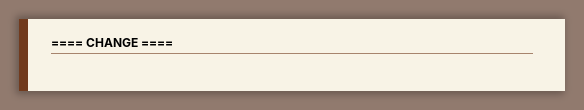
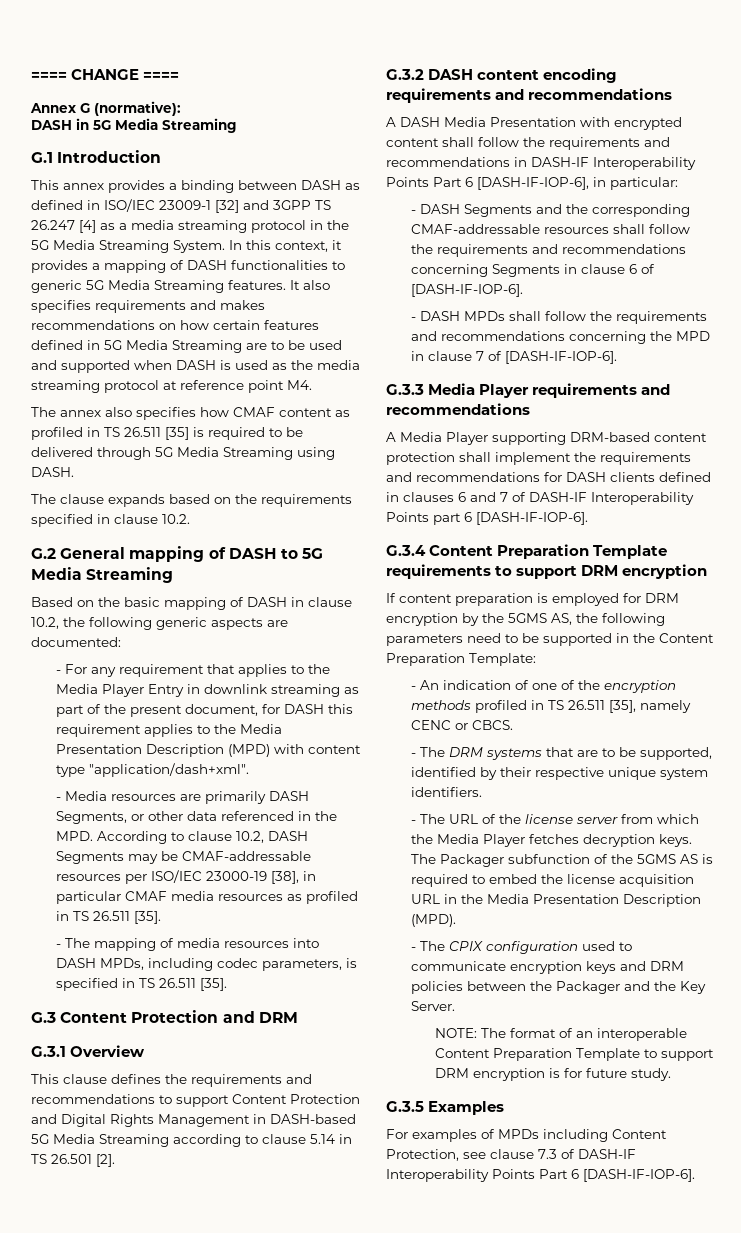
(174, 44) none -> [30,101,181,116] [31,118,236,133] [31,150,162,163] [31,180,360,193] [31,199,331,213] [31,220,349,233] [31,240,342,253] [31,260,345,273] [31,280,330,293] [31,300,265,313] [31,320,319,330] [31,340,342,353] [31,360,360,373] [31,380,312,393] [31,407,350,420] [31,427,303,440] [31,447,335,460] [31,467,74,477] [31,494,352,507] [31,514,190,527] [31,546,324,562] [31,567,174,583] [31,597,352,610] [31,617,288,630] [31,637,121,647] [55,664,330,677] [55,684,359,697] [55,704,353,717] [55,724,282,737] [55,744,361,757] [55,763,249,777] [55,791,309,804] [55,811,337,824] [55,831,308,844] [55,851,311,864] [55,870,316,884] [55,891,358,904] [55,911,161,924] [55,938,319,951] [55,958,357,971] [55,978,227,991] [31,1010,298,1023] [31,1045,146,1057] [31,1074,312,1087] [31,1094,360,1107] [31,1114,356,1127] [31,1134,352,1147] [31,1154,115,1167] [386,68,618,83] [386,88,673,103] [386,117,682,130] [386,137,670,150] [386,157,696,170] [386,177,678,190] [410,204,690,217] [410,224,690,234] [410,244,686,257] [410,264,655,277] [410,284,523,297] [410,311,707,324] [410,331,710,344] [410,351,617,364] [386,383,671,398] [386,403,530,415] [386,432,707,445] [386,452,691,465] [386,472,711,482] [386,492,694,505] [386,512,588,525] [386,544,668,559] [386,564,708,579] [386,593,679,606] [386,613,665,626] [386,633,714,646] [386,653,536,666] [410,680,676,693] [410,700,691,713] [410,720,513,730] [410,747,712,760] [410,767,708,780] [410,787,482,797] [410,814,699,824] [410,834,692,847] [410,854,713,867] [410,874,694,887] [410,894,701,907] [410,914,456,927] [410,941,632,954] [410,961,684,974] [410,981,706,994] [410,1001,455,1011] [435,1028,688,1041] [435,1048,715,1061] [435,1068,672,1081] [386,1101,505,1115] [386,1129,667,1142] [386,1149,636,1161] [386,1169,695,1182] // Annex G (normative): // DASH in 5G Media Streaming // G.1 Introduction // This annex provides a binding between DASH as defined in ISO/IEC 23009-1 [32] and 3GPP TS 26.247 [4] as a media streaming protocol in the 5G Media Streaming System. In this context, it provides a mapping of DASH functionalities to generic 5G Media Streaming features. It also specifies requirements and makes recommendations on how certain features defined in 5G Media Streaming are to be used and supported when DASH is used as the media streaming protocol at reference point M4. // The annex also specifies how CMAF content as profiled in TS 26.511 [35] is required to be delivered through 5G Media Streaming using DASH. // The clause expands based on the requirements specified in clause 10.2. // G.2 General mapping of DASH to 5G Media Streaming // Based on the basic mapping of DASH in clause 10.2, the following generic aspects are documented: // - For any requirement that applies to the Media Player Entry in downlink streaming as part of the present document, for DASH this requirement applies to the Media Presentation Description (MPD) with content type "application/dash+xml". // - Media resources are primarily DASH Segments, or other data referenced in the MPD. According to clause 10.2, DASH Segments may be CMAF-addressable resources per ISO/IEC 23000-19 [38], in particular CMAF media resources as profiled in TS 26.511 [35]. // - The mapping of media resources into DASH MPDs, including codec parameters, is specified in TS 26.511 [35]. // G.3 Content Protection and DRM // G.3.1 Overview // This clause defines the requirements and recommendations to support Content Protection and Digital Rights Management in DASH-based 5G Media Streaming according to clause 5.14 in TS 26.501 [2]. // G.3.2 DASH content encoding requirements and recommendations // A DASH Media Presentation with encrypted content shall follow the requirements and recommendations in DASH-IF Interoperability Points Part 6 [DASH-IF-IOP-6], in particular: // - DASH Segments and the corresponding CMAF-addressable resources shall follow the requirements and recommendations concerning Segments in clause 6 of [DASH-IF-IOP-6]. // - DASH MPDs shall follow the requirements and recommendations concerning the MPD in clause 7 of [DASH-IF-IOP-6]. // G.3.3 Media Player requirements and recommendations // A Media Player supporting DRM-based content protection shall implement the requirements and recommendations for DASH clients defined in clauses 6 and 7 of DASH-IF Interoperability Points part 6 [DASH-IF-IOP-6]. // G.3.4 Content Preparation Template requirements to support DRM encryption // If content preparation is employed for DRM encryption by the 5GMS AS, the following parameters need to be supported in the Content Preparation Template: // - An indication of one of the encryption methods profiled in TS 26.511 [35], namely CENC or CBCS. // - The DRM systems that are to be supported, identified by their respective unique system identifiers. // - The URL of the license server from which the Media Player fetches decryption keys. The Packager subfunction of the 5GMS AS is required to embed the license acquisition URL in the Media Presentation Description (MPD). // - The CPIX configuration used to communicate encryption keys and DRM policies between the Packager and the Key Server. // NOTE: The format of an interoperable Content Preparation Template to support DRM encryption is for future study. // G.3.5 Examples // For examples of MPDs including Content Protection, see clause 7.3 of DASH-IF Interoperability Points Part 6 [DASH-IF-IOP-6].

